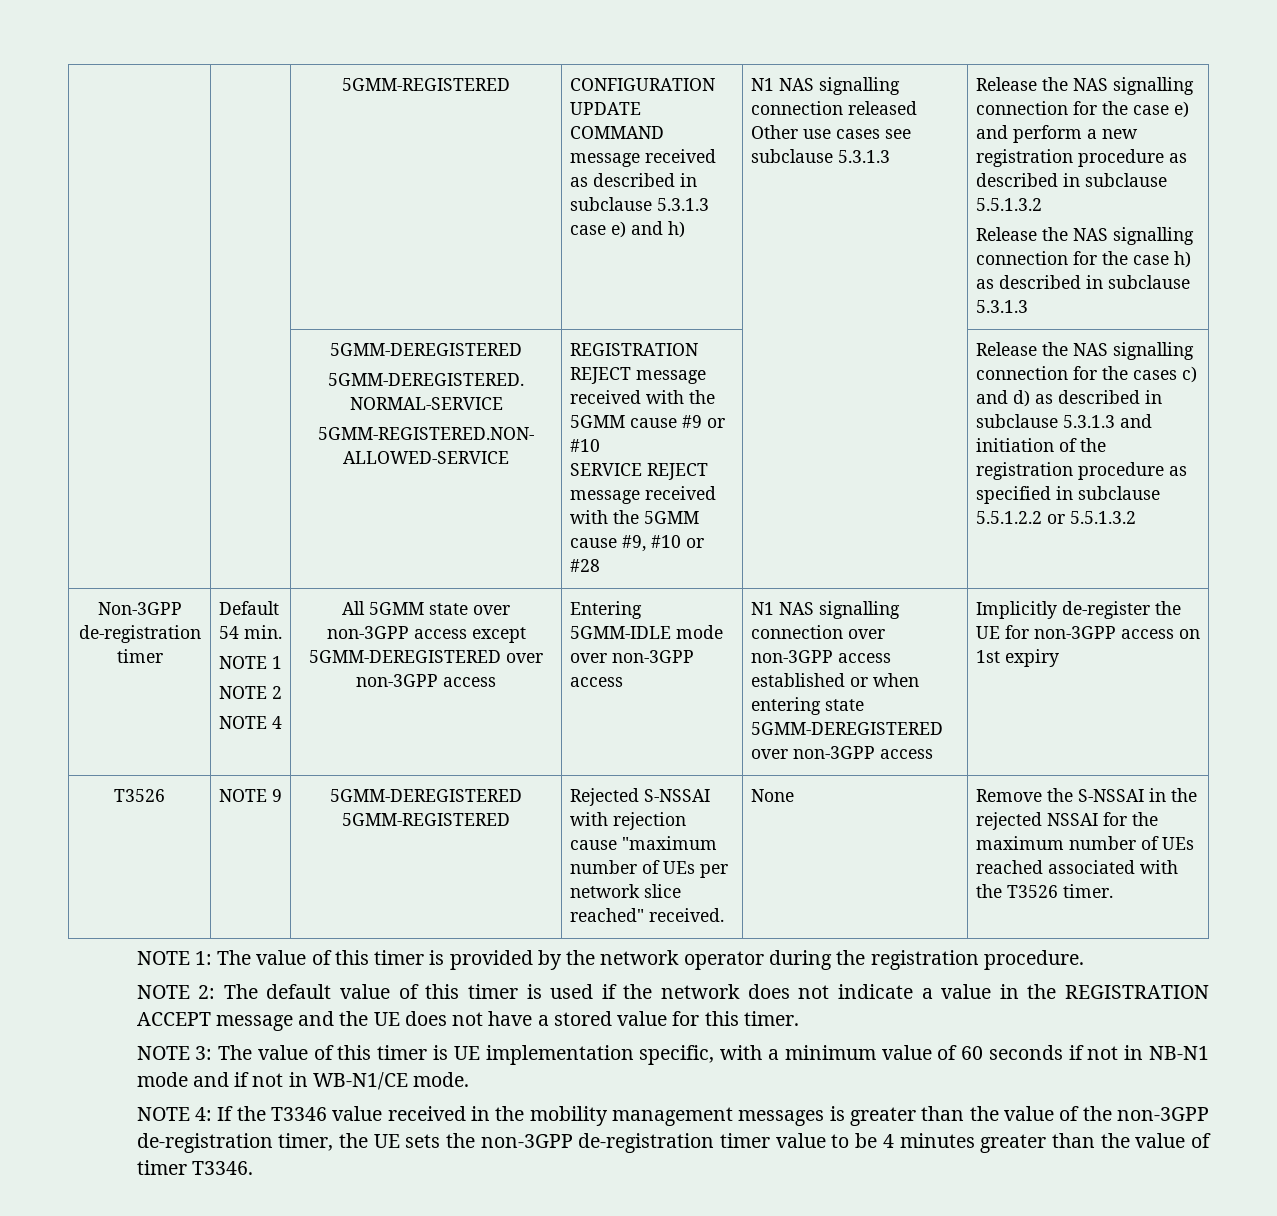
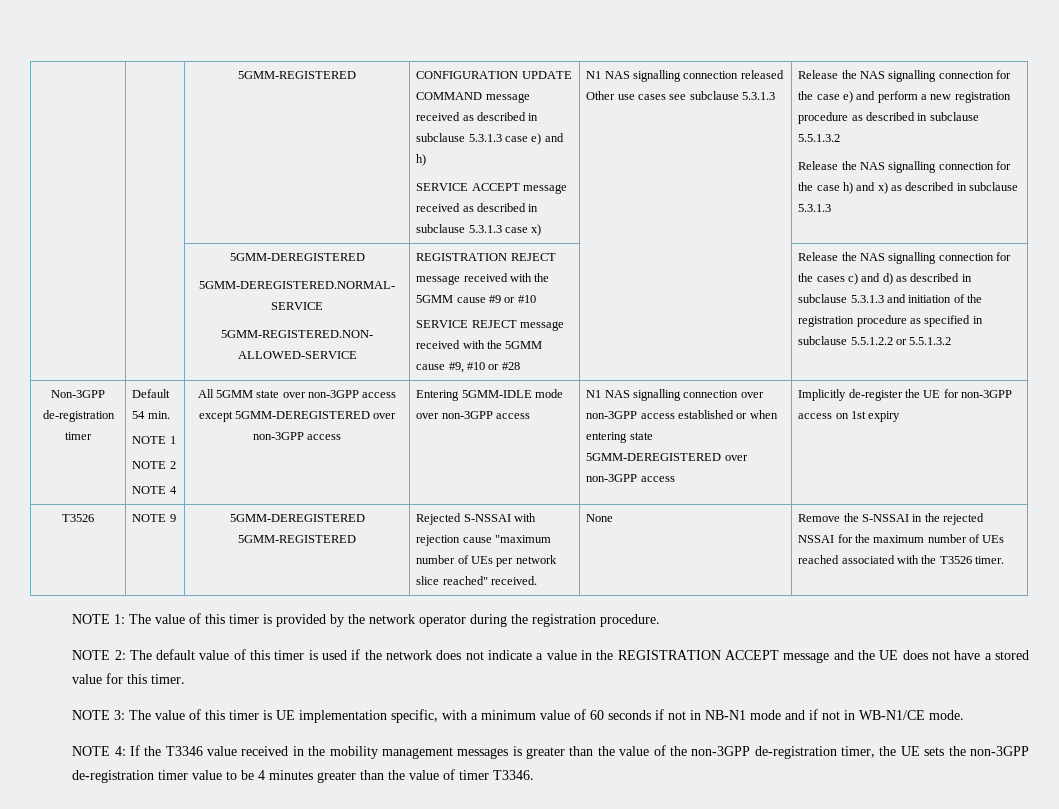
(685, 229) none -> [416,183,567,194] [416,203,539,212] [416,224,542,236] // SERVICE ACCEPT message received as described in subclause 5.3.1.3 case x)
(1191, 259) none -> [856,182,888,194] and x)

